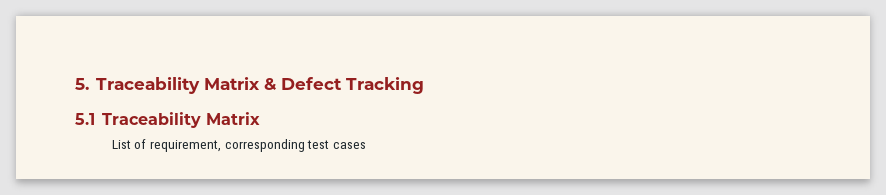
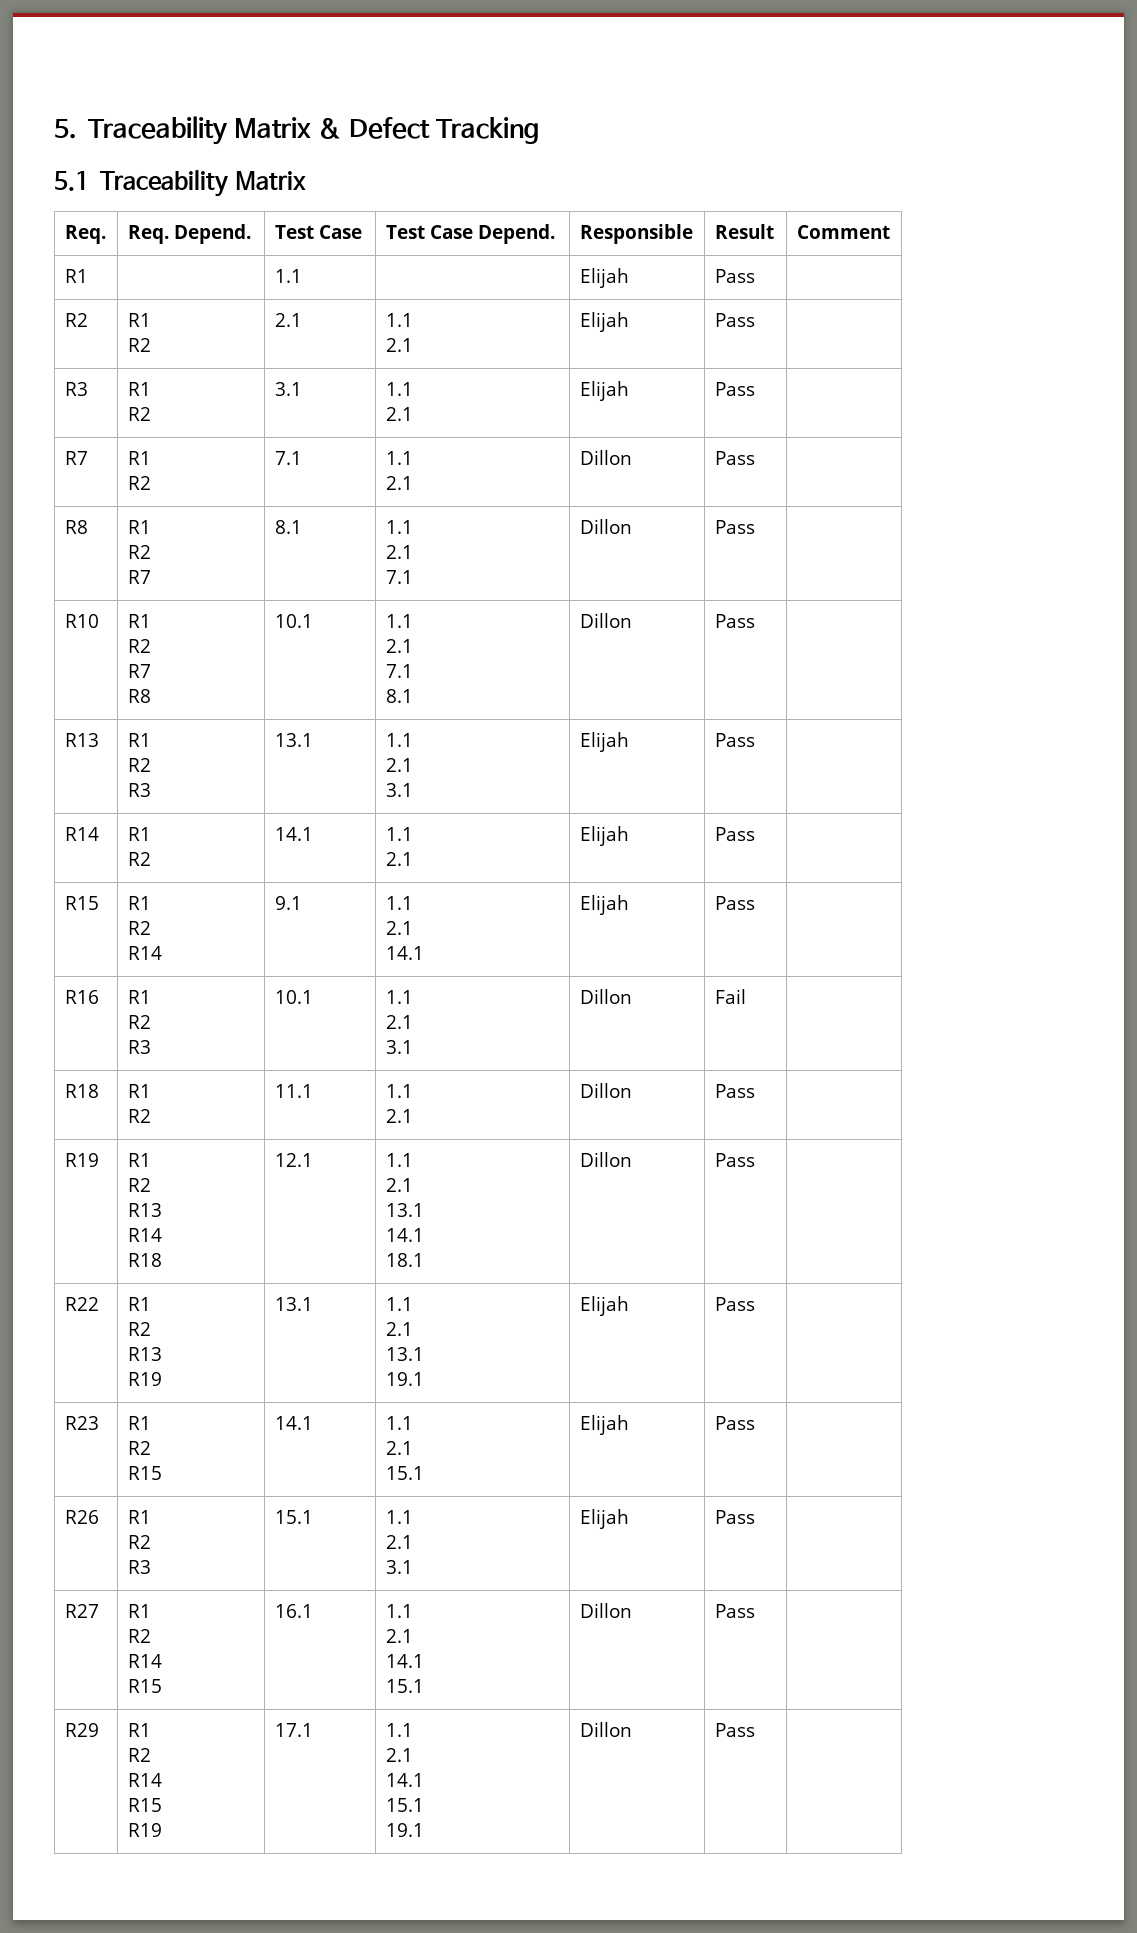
[111,139,367,152] // List of requirement, corresponding test cases -> [64,225,106,244] [127,224,251,244] [274,225,362,239] [385,224,555,244] [579,224,693,244] [714,224,774,239] [796,225,890,239] [64,269,88,283] [274,269,302,283] [579,268,629,288] [714,269,755,283] [64,313,88,327] [127,313,151,327] [127,338,151,352] [274,313,302,327] [385,313,413,327] [385,338,413,352] [579,312,629,332] [714,313,755,327] [64,382,88,396] [127,382,151,396] [127,407,151,421] [274,382,302,396] [385,382,413,396] [385,407,413,421] [579,381,629,401] [714,382,755,396] [64,451,88,465] [127,451,151,465] [127,476,151,490] [274,451,302,465] [385,451,413,465] [385,476,413,490] [579,450,632,465] [714,451,755,465] [64,520,88,534] [127,520,151,534] [127,545,151,559] [127,570,151,584] [274,520,302,534] [385,520,413,534] [385,545,413,559] [385,570,413,584] [579,519,632,534] [714,520,755,534] [64,614,99,628] [127,614,151,628] [127,639,151,653] [127,664,151,678] [127,689,151,703] [274,614,313,628] [385,614,413,628] [385,639,413,653] [385,664,413,678] [385,689,413,703] [579,613,632,628] [714,614,755,628] [64,733,99,747] [127,733,151,747] [127,758,151,772] [127,783,151,797] [274,733,313,747] [385,733,413,747] [385,758,413,772] [385,783,413,797] [579,732,629,752] [714,733,755,747] [64,827,99,841] [127,827,151,841] [127,852,151,866] [274,827,313,841] [385,827,413,841] [385,852,413,866] [579,826,629,846] [714,827,755,841] [64,896,99,910] [127,896,151,910] [127,921,151,935] [127,946,162,960] [274,896,302,910] [385,896,413,910] [385,921,413,935] [385,946,424,960] [579,895,629,915] [714,896,755,910] [64,990,99,1004] [127,990,151,1004] [127,1015,151,1029] [127,1040,151,1054] [274,990,313,1004] [385,990,413,1004] [385,1015,413,1029] [385,1040,413,1054] [579,989,632,1004] [714,989,746,1004] [64,1084,99,1098] [127,1084,151,1098] [127,1109,151,1123] [274,1084,313,1098] [385,1084,413,1098] [385,1109,413,1123] [579,1083,632,1098] [714,1084,755,1098] [64,1153,99,1167] [127,1153,151,1167] [127,1178,151,1192] [127,1203,162,1217] [127,1228,162,1242] [127,1253,162,1267] [274,1153,313,1167] [385,1153,413,1167] [385,1178,413,1192] [385,1203,424,1217] [385,1228,424,1242] [385,1253,424,1267] [579,1152,632,1167] [714,1153,755,1167] [64,1297,99,1311] [127,1297,151,1311] [127,1322,151,1336] [127,1347,162,1361] [127,1372,162,1386] [274,1297,313,1311] [385,1297,413,1311] [385,1322,413,1336] [385,1347,424,1361] [385,1372,424,1386] [579,1296,629,1316] [714,1297,755,1311] [64,1416,99,1430] [127,1416,151,1430] [127,1441,151,1455] [127,1466,162,1480] [274,1416,313,1430] [385,1416,413,1430] [385,1441,413,1455] [385,1466,424,1480] [579,1415,629,1435] [714,1416,755,1430] [64,1510,99,1524] [127,1510,151,1524] [127,1535,151,1549] [127,1560,151,1574] [274,1510,313,1524] [385,1510,413,1524] [385,1535,413,1549] [385,1560,413,1574] [579,1509,629,1529] [714,1510,755,1524] [64,1604,99,1618] [127,1604,151,1618] [127,1629,151,1643] [127,1654,162,1668] [127,1679,162,1693] [274,1604,313,1618] [385,1604,413,1618] [385,1629,413,1643] [385,1654,424,1668] [385,1679,424,1693] [579,1603,632,1618] [714,1604,755,1618] [64,1723,99,1737] [127,1723,151,1737] [127,1748,151,1762] [127,1773,162,1787] [127,1798,162,1812] [127,1823,162,1837] [274,1723,313,1737] [385,1723,413,1737] [385,1748,413,1762] [385,1773,424,1787] [385,1798,424,1812] [385,1823,424,1837] [579,1722,632,1737] [714,1723,755,1737] // Req. | Req. Depend. | Test Case | Test Case Depend. | Responsible | Result | Comment // R1 | | 1.1 | | Elijah | Pass | // R2 | R1 // R2 | 2.1 | 1.1 // 2.1 | Elijah | Pass | // R3 | R1 // R2 | 3.1 | 1.1 // 2.1 | Elijah | Pass | // R7 | R1 // R2 | 7.1 | 1.1 // 2.1 | Dillon | Pass | // R8 | R1 // R2 // R7 | 8.1 | 1.1 // 2.1 // 7.1 | Dillon | Pass | // R10 | R1 // R2 // R7 // R8 | 10.1 | 1.1 // 2.1 // 7.1 // 8.1 | Dillon | Pass | // R13 | R1 // R2 // R3 | 13.1 | 1.1 // 2.1 // 3.1 | Elijah | Pass | // R14 | R1 // R2 | 14.1 | 1.1 // 2.1 | Elijah | Pass | // R15 | R1 // R2 // R14 | 9.1 | 1.1 // 2.1 // 14.1 | Elijah | Pass | // R16 | R1 // R2 // R3 | 10.1 | 1.1 // 2.1 // 3.1 | Dillon | Fail | // R18 | R1 // R2 | 11.1 | 1.1 // 2.1 | Dillon | Pass | // R19 | R1 // R2 // R13 // R14 // R18 | 12.1 | 1.1 // 2.1 // 13.1 // 14.1 // 18.1 | Dillon | Pass | // R22 | R1 // R2 // R13 // R19 | 13.1 | 1.1 // 2.1 // 13.1 // 19.1 | Elijah | Pass | // R23 | R1 // R2 // R15 | 14.1 | 1.1 // 2.1 // 15.1 | Elijah | Pass | // R26 | R1 // R2 // R3 | 15.1 | 1.1 // 2.1 // 3.1 | Elijah | Pass | // R27 | R1 // R2 // R14 // R15 | 16.1 | 1.1 // 2.1 // 14.1 // 15.1 | Dillon | Pass | // R29 | R1 // R2 // R14 // R15 // R19 | 17.1 | 1.1 // 2.1 // 14.1 // 15.1 // 19.1 | Dillon | Pass |

